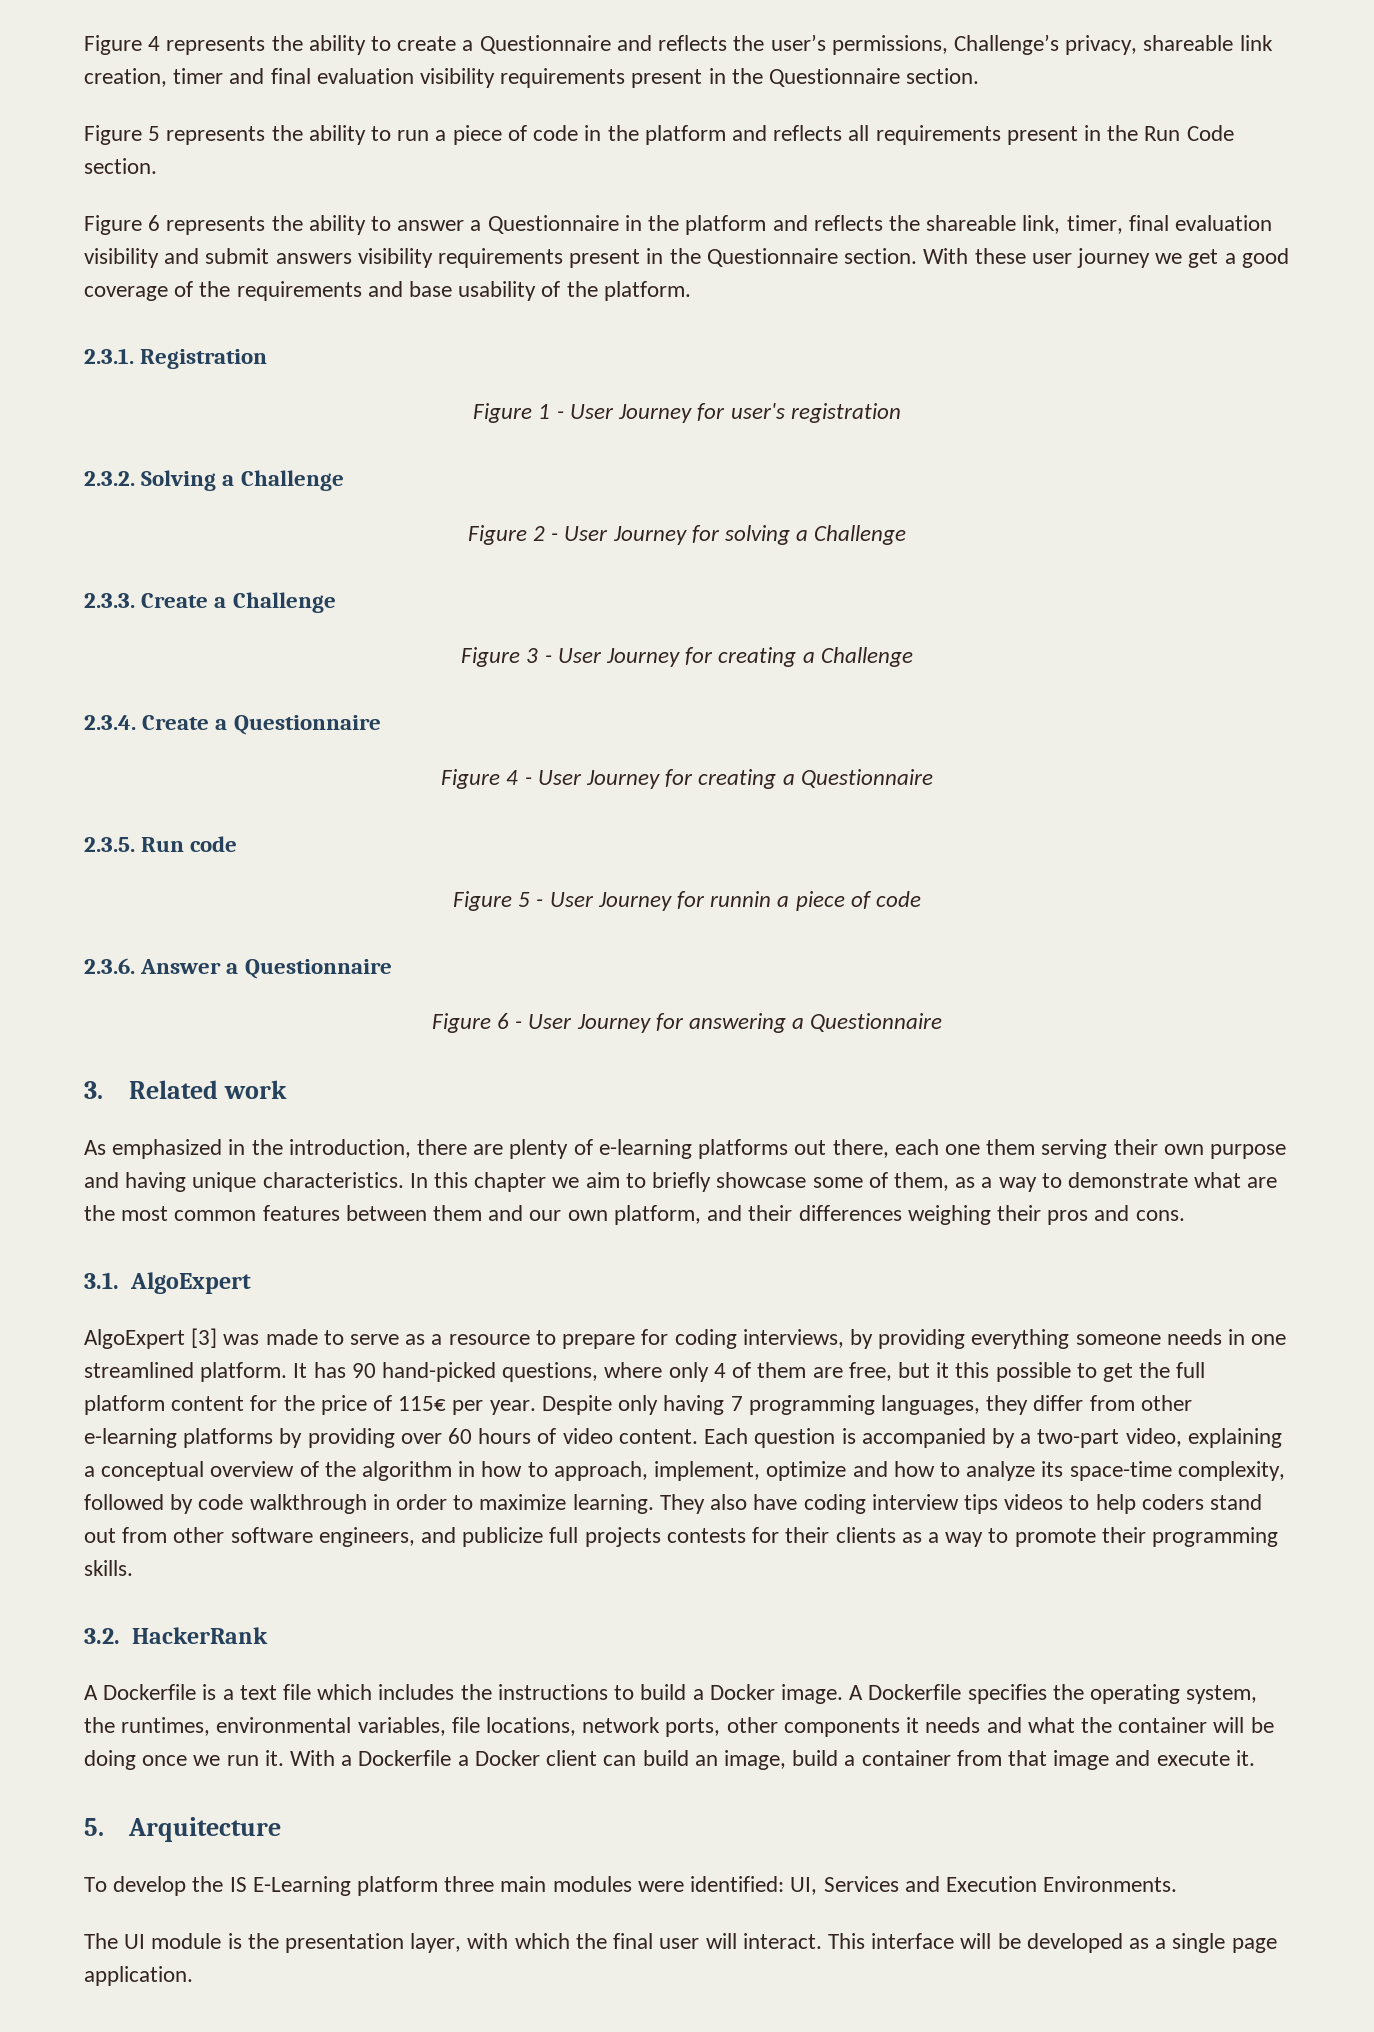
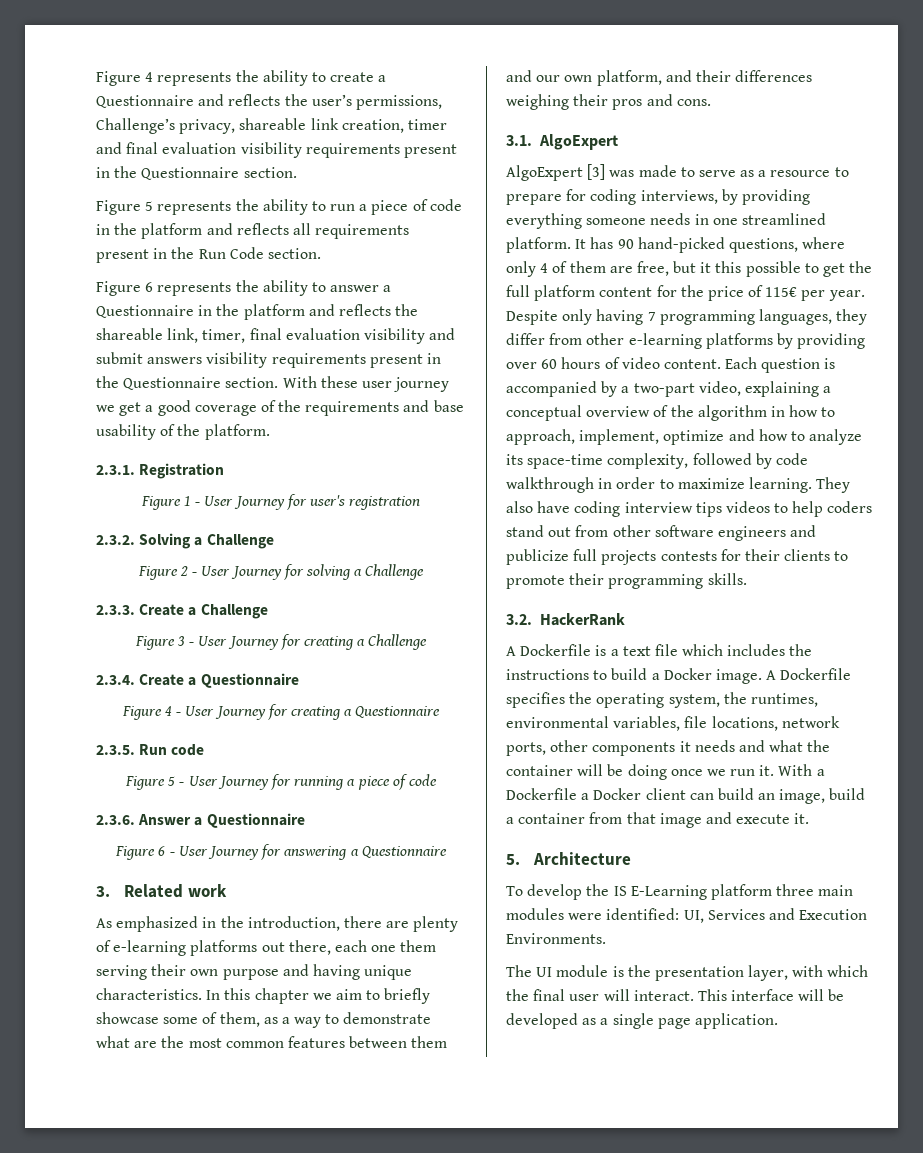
[710,891,772,907] runnin -> [294,776,345,790] running
[318,1527,415,1547] engineers, -> [717,526,786,541] engineers
[901,1532,984,1547] as a way -> (831, 555) none
[127,1817,281,1842] Arquitecture -> [533,852,632,865] Architecture

